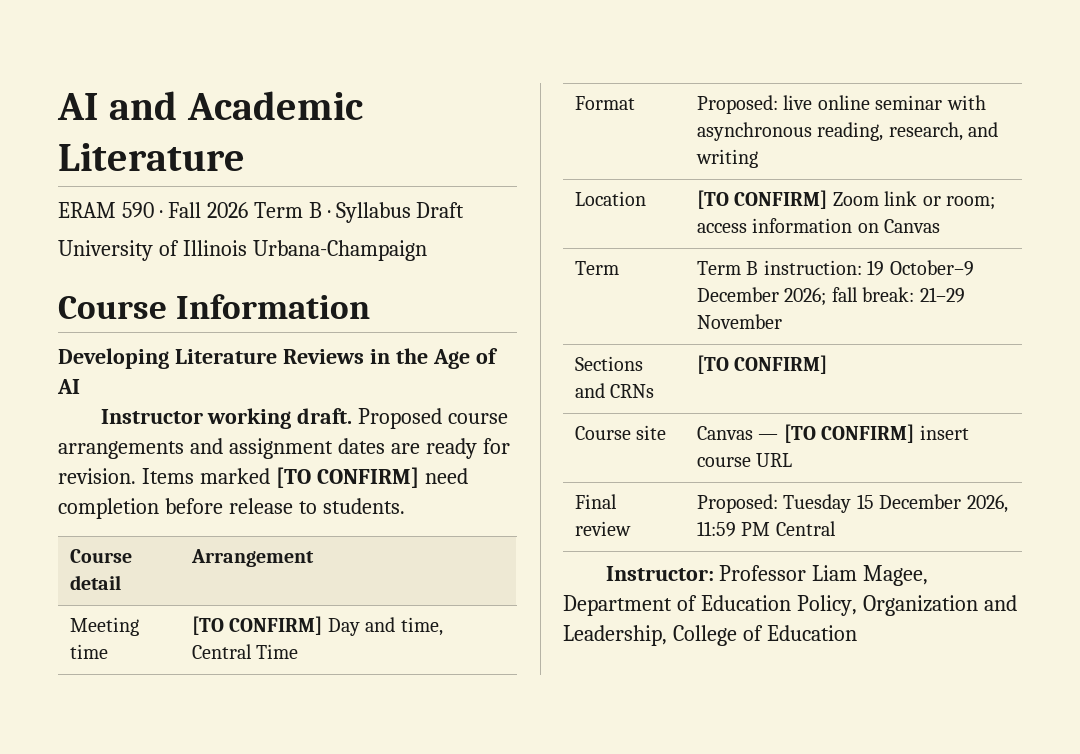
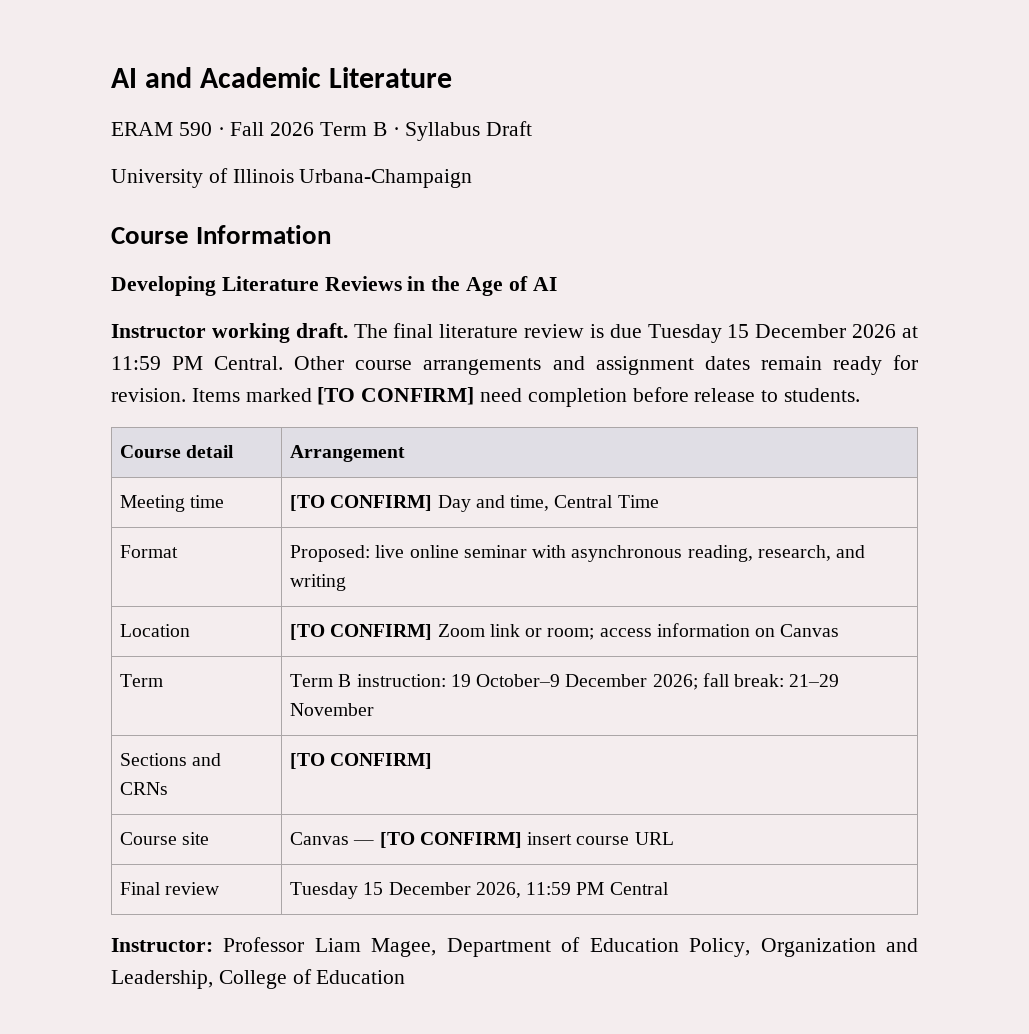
[358,408,443,429] Proposed -> [353,323,918,343] [111,356,345,370] The final literature review is due Tuesday 15 December 2026 at 11:59 PM Central. Other
[390,443,420,454] are -> [760,356,822,370] remain
[696,494,778,513] Proposed: -> (220, 888) none

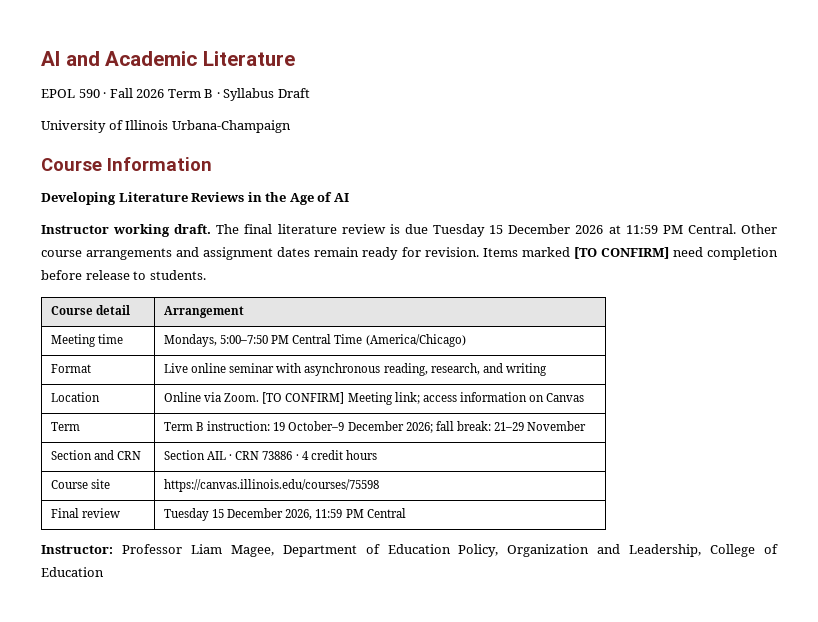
[111,122,173,136] ERAM -> [41,89,75,98] EPOL
[289,495,550,512] [TO CONFIRM] Day and time, -> [164,334,290,347] Mondays, 5:00–7:50 PM
(659, 501) none -> [365,334,466,347] (America/Chicago)
[289,545,405,562] Proposed: live -> [164,363,189,373] Live
[289,624,595,640] [TO CONFIRM] Zoom link or room; -> [164,392,420,405] Online via Zoom. [TO CONFIRM] Meeting link;
[119,753,222,766] [119,782,168,795] [289,753,433,769] [119,832,210,845] [289,832,674,848] Sections and CRNs | [TO CONFIRM] // Course site | Canvas — [TO CONFIRM] insert course URL -> [51,450,142,460] [164,450,377,460] [51,479,111,489] [164,479,380,492] Section and CRN | Section AIL · CRN 73886 · 4 credit hours // Course site | https://canvas.illinois.edu/courses/75598

